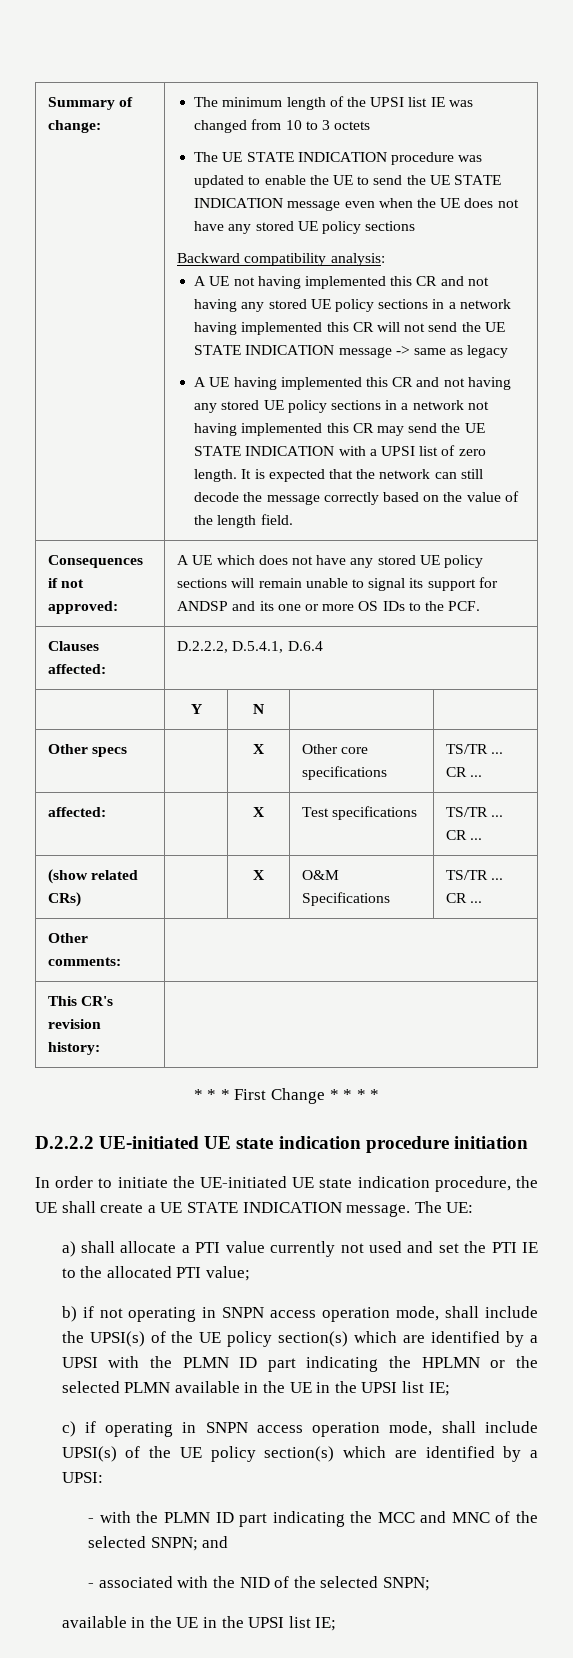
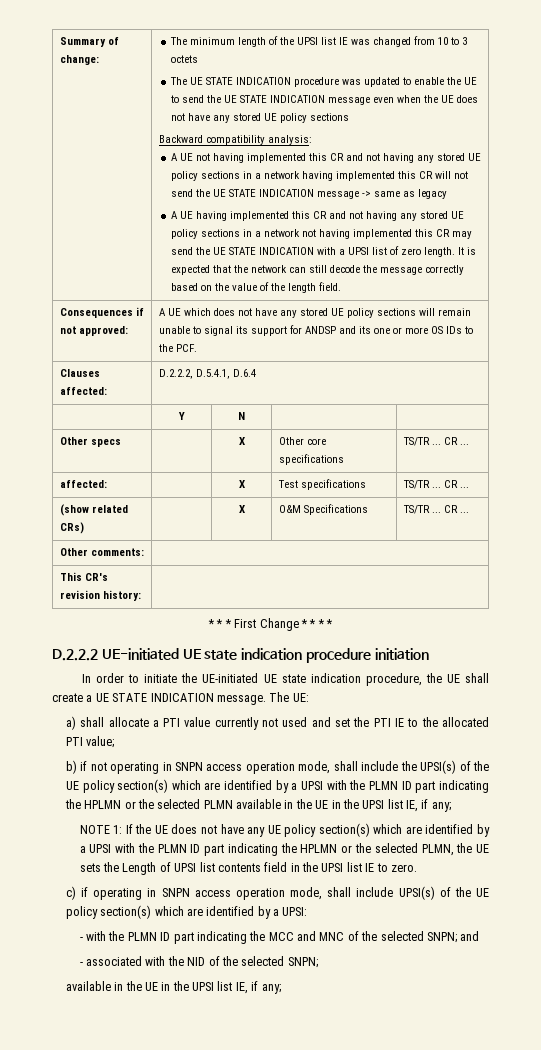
[428,1382,450,1396] IE; -> [406,799,451,812] [79,823,490,837] [79,843,490,856] [79,862,417,875] IE, if any; // NOTE 1: If the UE does not have any UE policy section(s) which are identified by a UPSI with the PLMN ID part indicating the HPLMN or the selected PLMN, the UE sets the Length of UPSI list contents field in the UPSI list IE to zero.
[315,1617,337,1631] IE; -> [235,981,281,994] IE, if any;

